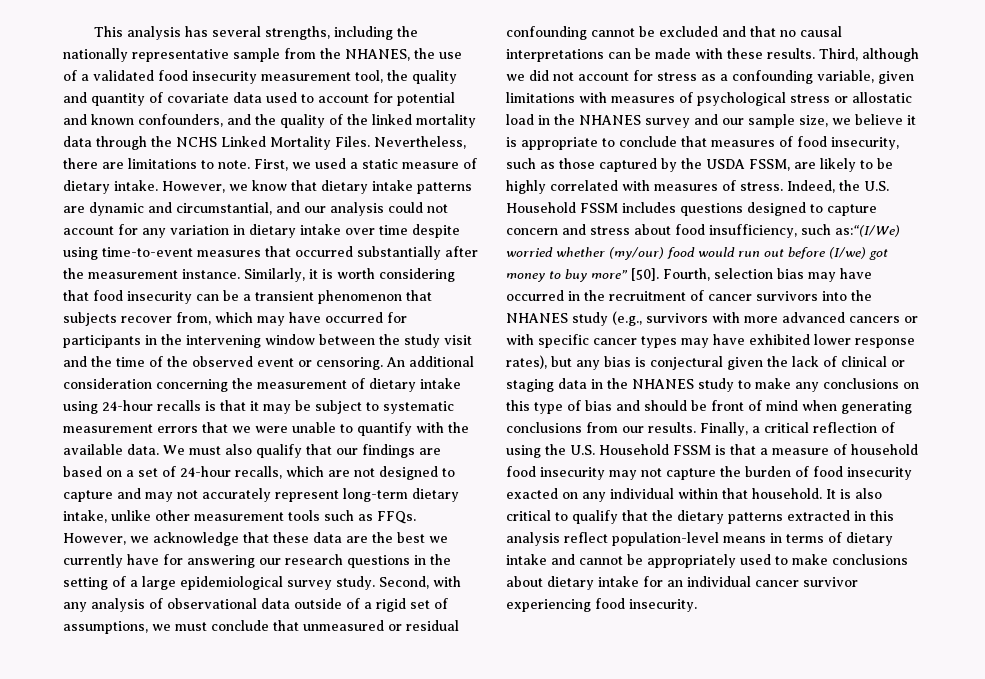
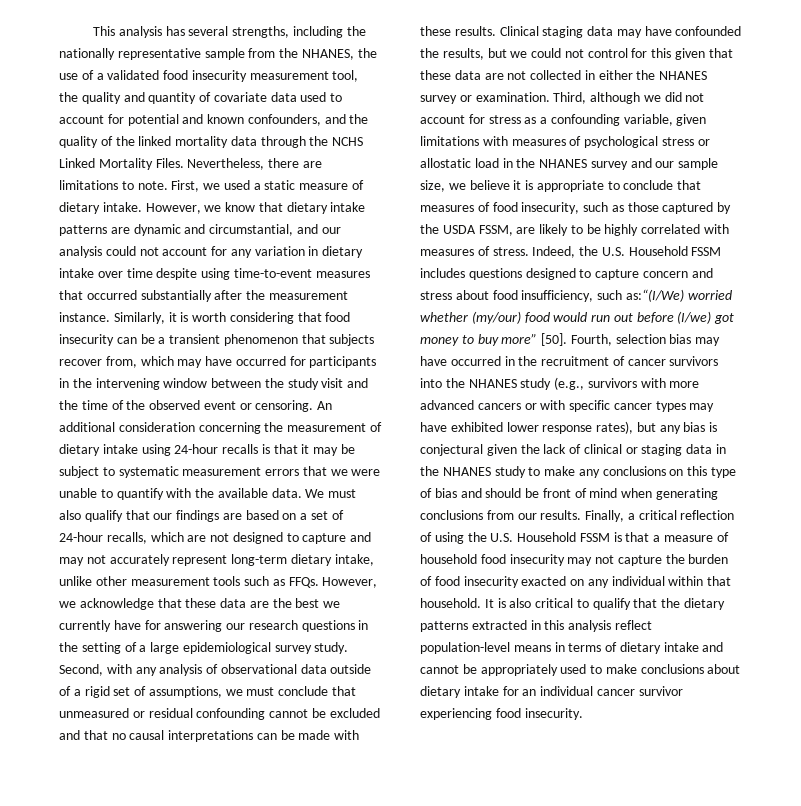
(815, 53) none -> [499,26,742,38] [420,48,733,60] [420,70,708,80] [420,92,550,104] Clinical staging data may have confounded the results, but we could not control for this given that these data are not collected in either the NHANES survey or examination.

